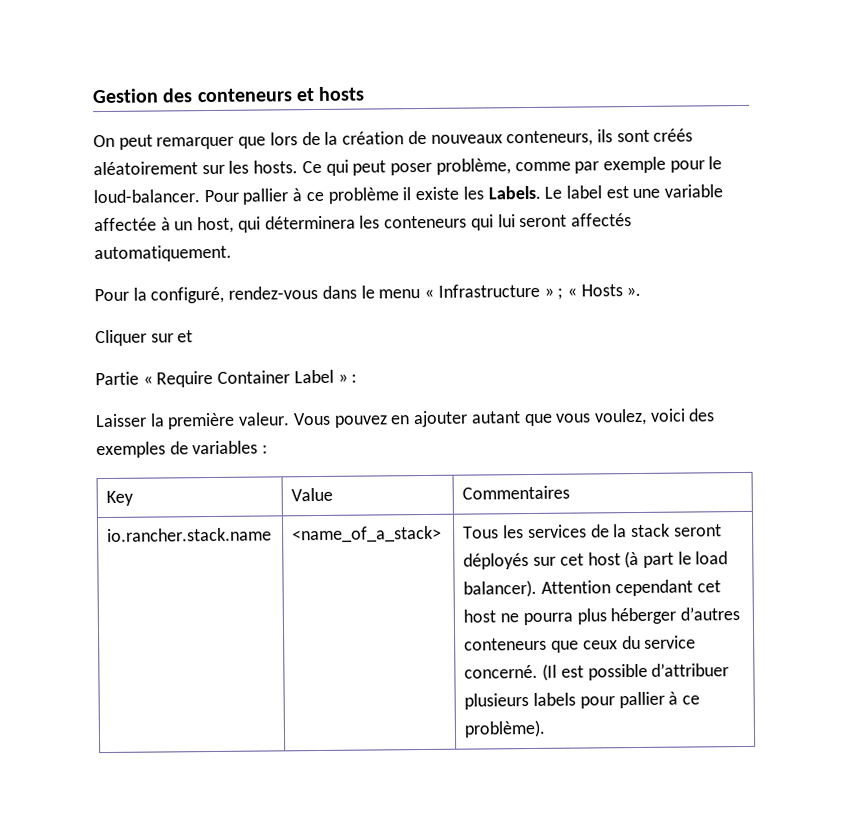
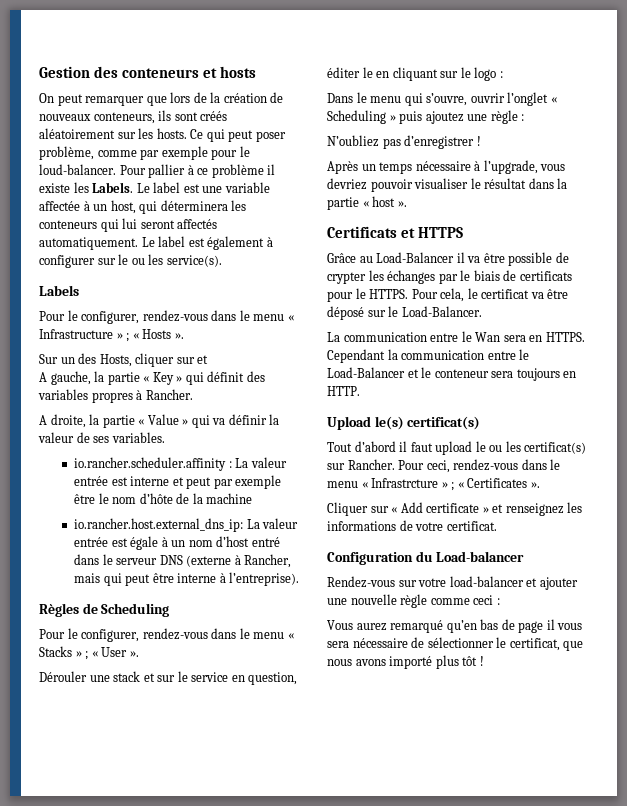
[94,286,225,304] // Pour la configuré, -> [141,236,273,250] [39,254,222,268] [39,285,79,296] [39,310,140,324] Le label est également à configurer sur le ou les service(s). // Labels // Pour le configurer,
[95,329,194,347] [95,369,358,388] [95,408,716,430] [96,440,269,459] [106,490,135,506] [291,487,334,502] [462,485,571,500] [107,527,273,542] [292,525,443,544] [463,523,722,539] [463,550,729,570] [463,579,721,598] [463,607,740,626] [464,635,697,653] [464,663,730,681] [464,691,700,710] [464,719,547,738] Cliquer sur et // Partie « Require Container Label » : // Laisser la première valeur. Vous pouvez en ajouter autant que vous voulez, voici des exemples de variables : // Key | Value | Commentaires // io.rancher.stack.name | <name_of_a_stack> | Tous les services de la stack seront déployés sur cet host (à part le load balancer). Attention cependant cet host ne pourra plus héberger d’autres conteneurs que ceux du service concerné. (Il est possible d’attribuer plusieurs labels pour pallier à ce problème). -> [39,353,209,367] [39,371,265,385] [38,389,193,403] [39,414,280,428] [38,432,165,443] [74,457,287,471] [74,475,282,489] [74,493,253,504] [74,518,299,532] [74,536,280,550] [74,554,292,568] [74,572,300,586] [39,603,170,617] [39,628,294,642] [39,646,139,660] [39,671,298,685] [327,67,503,81] [327,92,557,106] [327,110,525,124] [327,135,481,149] [327,160,566,174] [327,178,568,192] [327,196,407,210] [327,226,463,238] [327,252,569,266] [327,270,572,284] [327,288,569,302] [327,306,482,320] [327,331,585,342] [327,349,530,363] [327,367,577,381] [327,386,360,396] [327,416,481,430] [327,441,587,455] [327,459,561,473] [327,478,540,491] [327,502,583,516] [327,520,497,531] [327,551,525,565] [327,576,578,590] [327,594,500,608] [327,619,583,633] [327,637,584,651] [327,655,484,669] Sur un des Hosts, cliquer sur et // A gauche, la partie « Key » qui définit des variables propres à Rancher. // A droite, la partie « Value » qui va définir la valeur de ses variables. // io.rancher.scheduler.affinity : La valeur entrée est interne et peut par exemple être le nom d’hôte de la machine // io.rancher.host.external_dns_ip: La valeur entrée est égale à un nom d’host entré dans le serveur DNS (externe à Rancher, mais qui peut être interne à l’entreprise). // Règles de Scheduling // Pour le configurer, rendez-vous dans le menu « Stacks » ; « User ». // Dérouler une stack et sur le service en question, éditer le en cliquant sur le logo : // Dans le menu qui s’ouvre, ouvrir l’onglet « Scheduling » puis ajoutez une règle : // N’oubliez pas d’enregistrer ! // Après un temps nécessaire à l’upgrade, vous devriez pouvoir visualiser le résultat dans la partie « host ». // Certificats et HTTPS // Grâce au Load-Balancer il va être possible de crypter les échanges par le biais de certificats pour le HTTPS. Pour cela, le certificat va être déposé sur le Load-Balancer. // La communication entre le Wan sera en HTTPS. Cependant la communication entre le Load-Balancer et le conteneur sera toujours en HTTP. // Upload le(s) certificat(s) // Tout d’abord il faut upload le ou les certificat(s) sur Rancher. Pour ceci, rendez-vous dans le menu « Infrastrcture » ; « Certificates ». // Cliquer sur « Add certificate » et renseignez les informations de votre certificat. // Configuration du Load-balancer // Rendez-vous sur votre load-balancer et ajouter une nouvelle règle comme ceci : // Vous aurez remarqué qu’en bas de page il vous sera nécessaire de sélectionner le certificat, que nous avons importé plus tôt !

